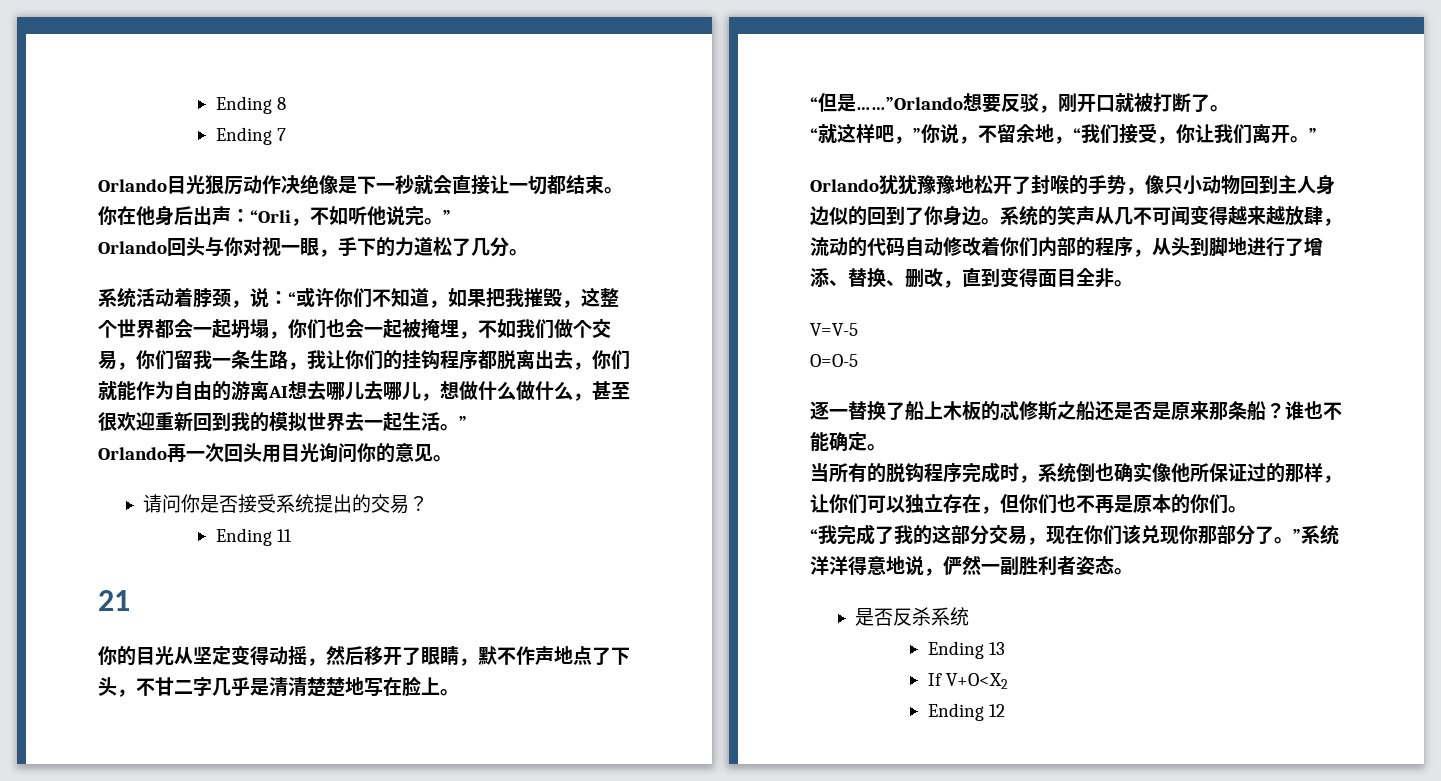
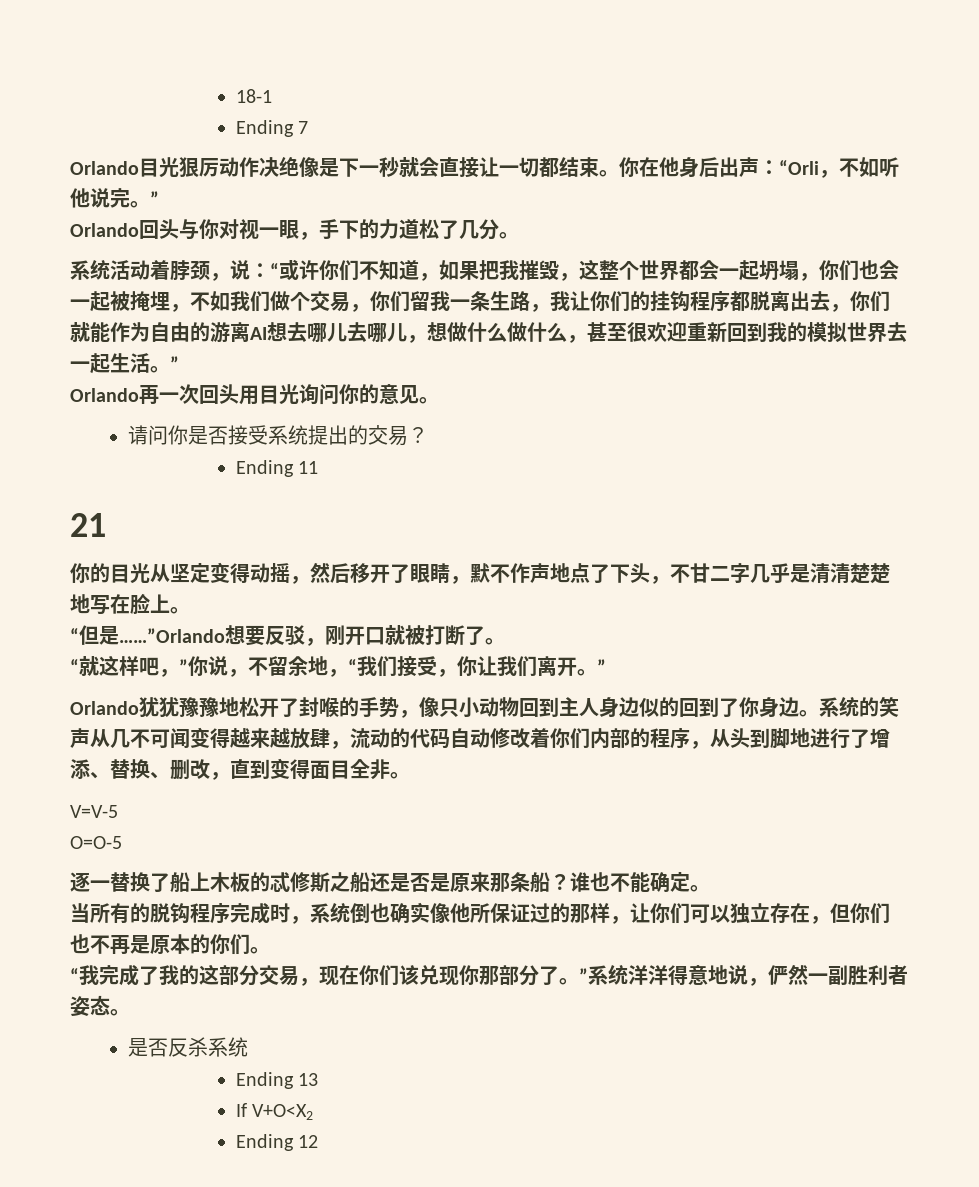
[215,96,286,114] Ending 8 -> [235,89,272,103] 18-1

